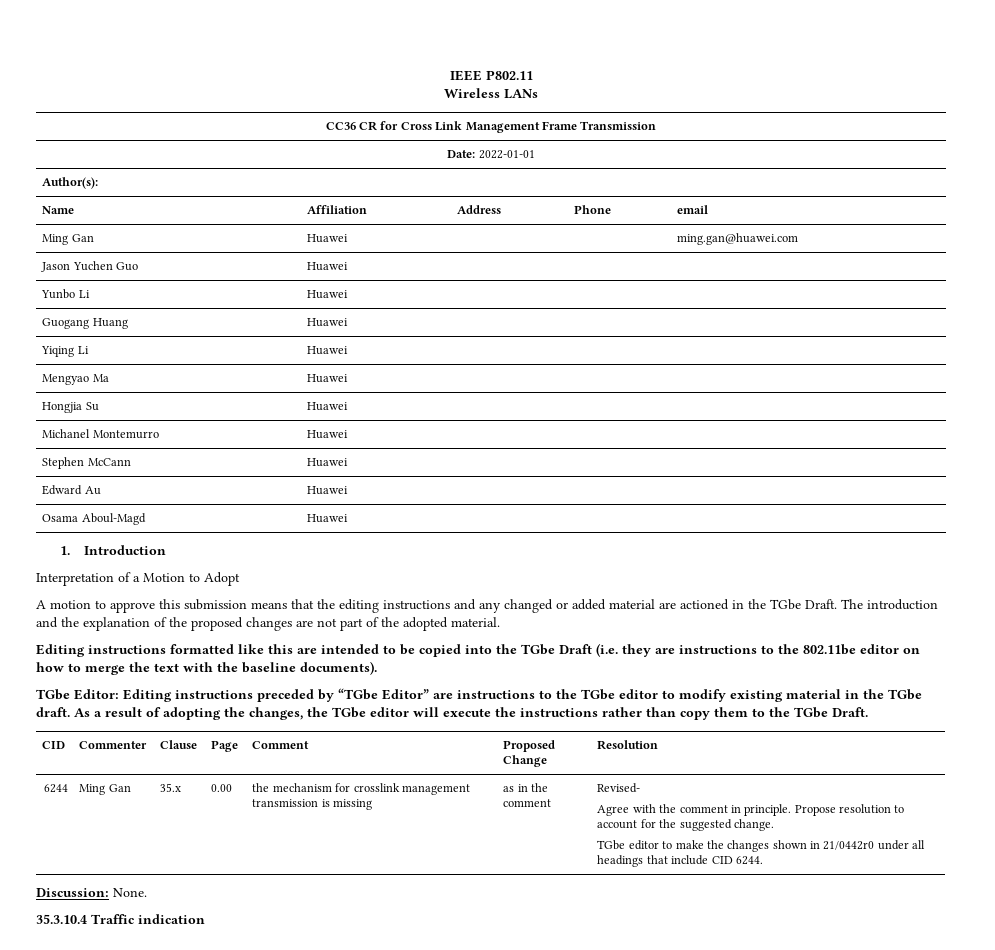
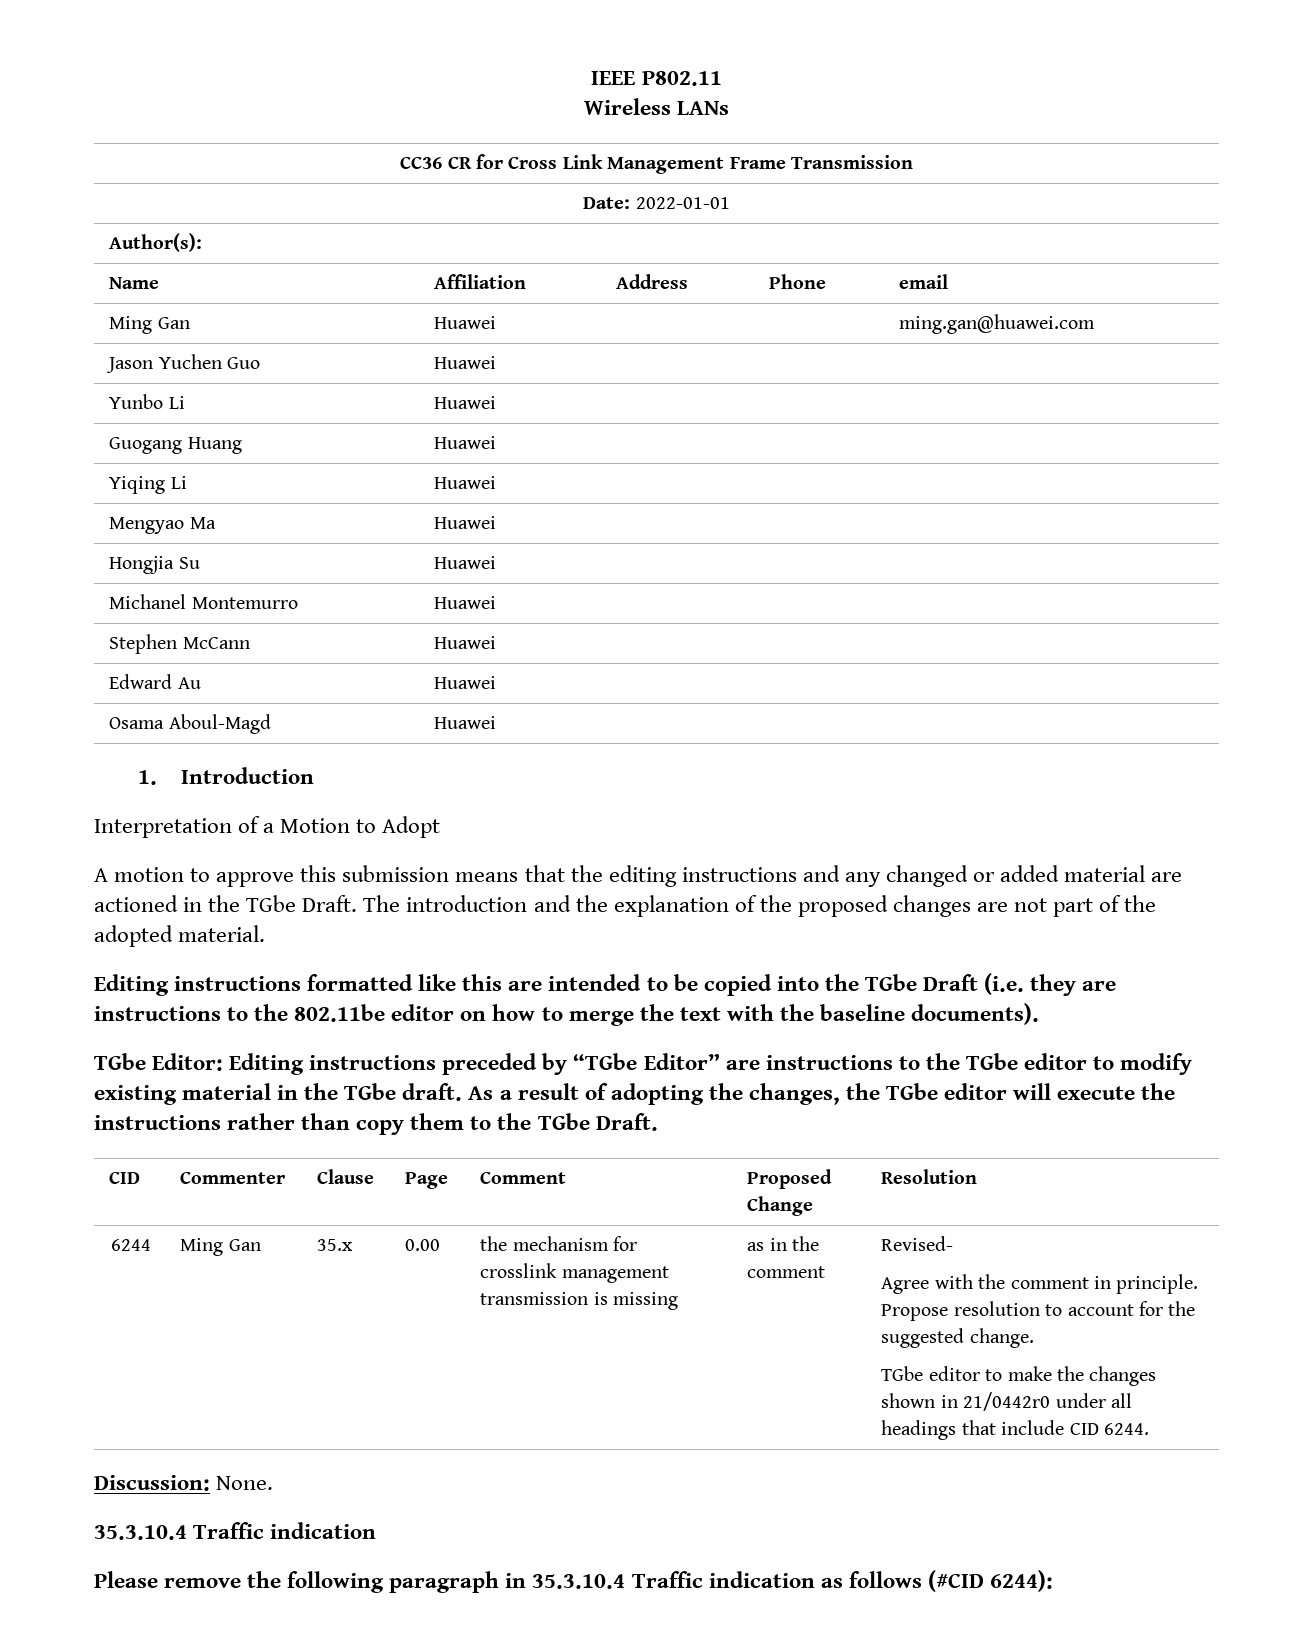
(205, 919) none -> [94,1570,1053,1593] // Please remove the following paragraph in 35.3.10.4 Traffic indication as follows (#CID 6244):

